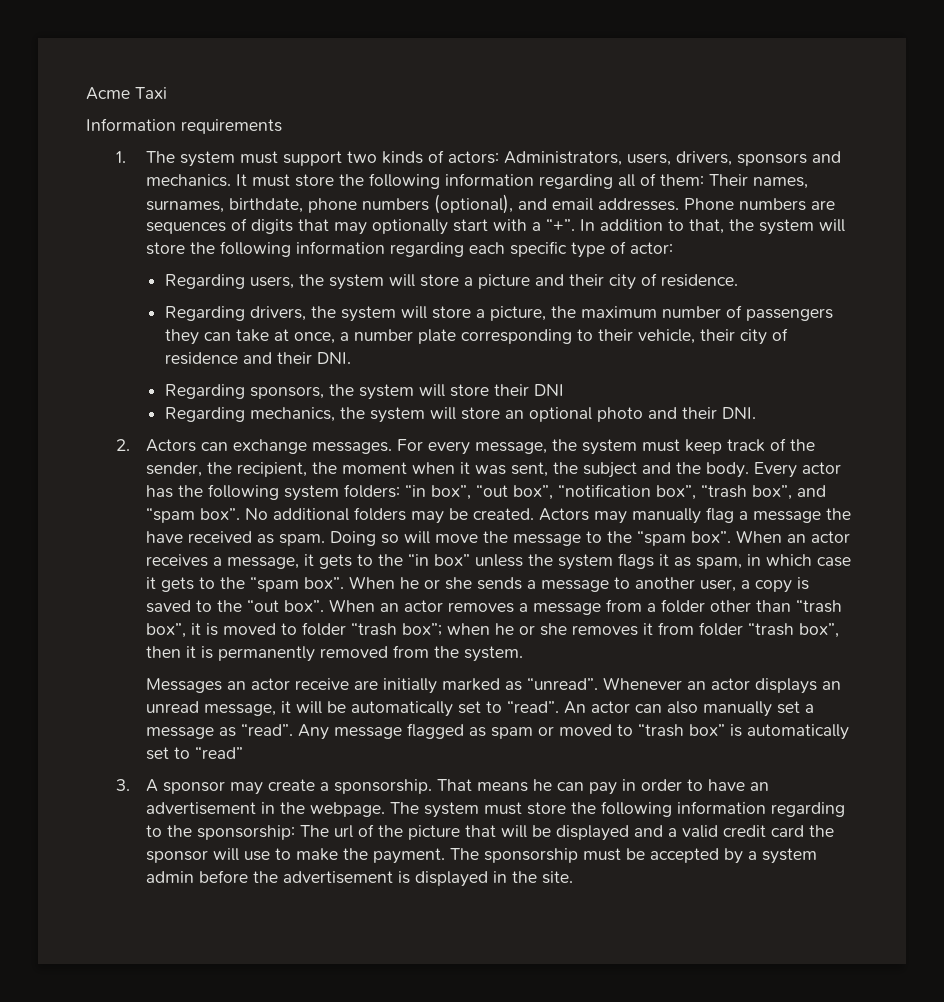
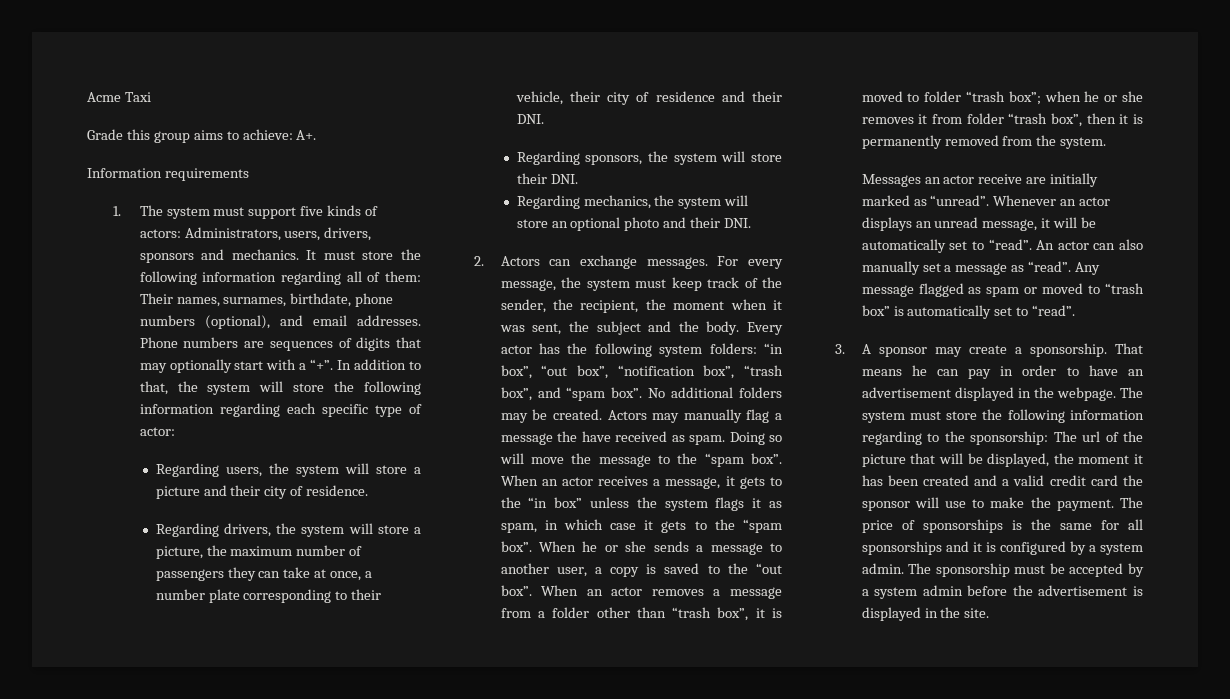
(167, 93) none -> [87,129,317,143] // Grade this group aims to achieve: A+.
[346,151,377,163] two -> [300,206,324,216] five
[533,384,564,396] DNI -> [550,174,578,184] DNI.
[194,746,243,759] “read” -> [1032,305,1076,316] “read”.
(256, 808) none -> [954,387,1014,401] displayed
[555,825,629,841] displayed -> [987,453,1143,467] [861,475,969,486] displayed, the moment it has been created
(479, 854) none -> [861,519,1143,533] [861,541,1143,555] [861,563,932,574] price of sponsorships is the same for all sponsorships and it is configured by a system admin. The

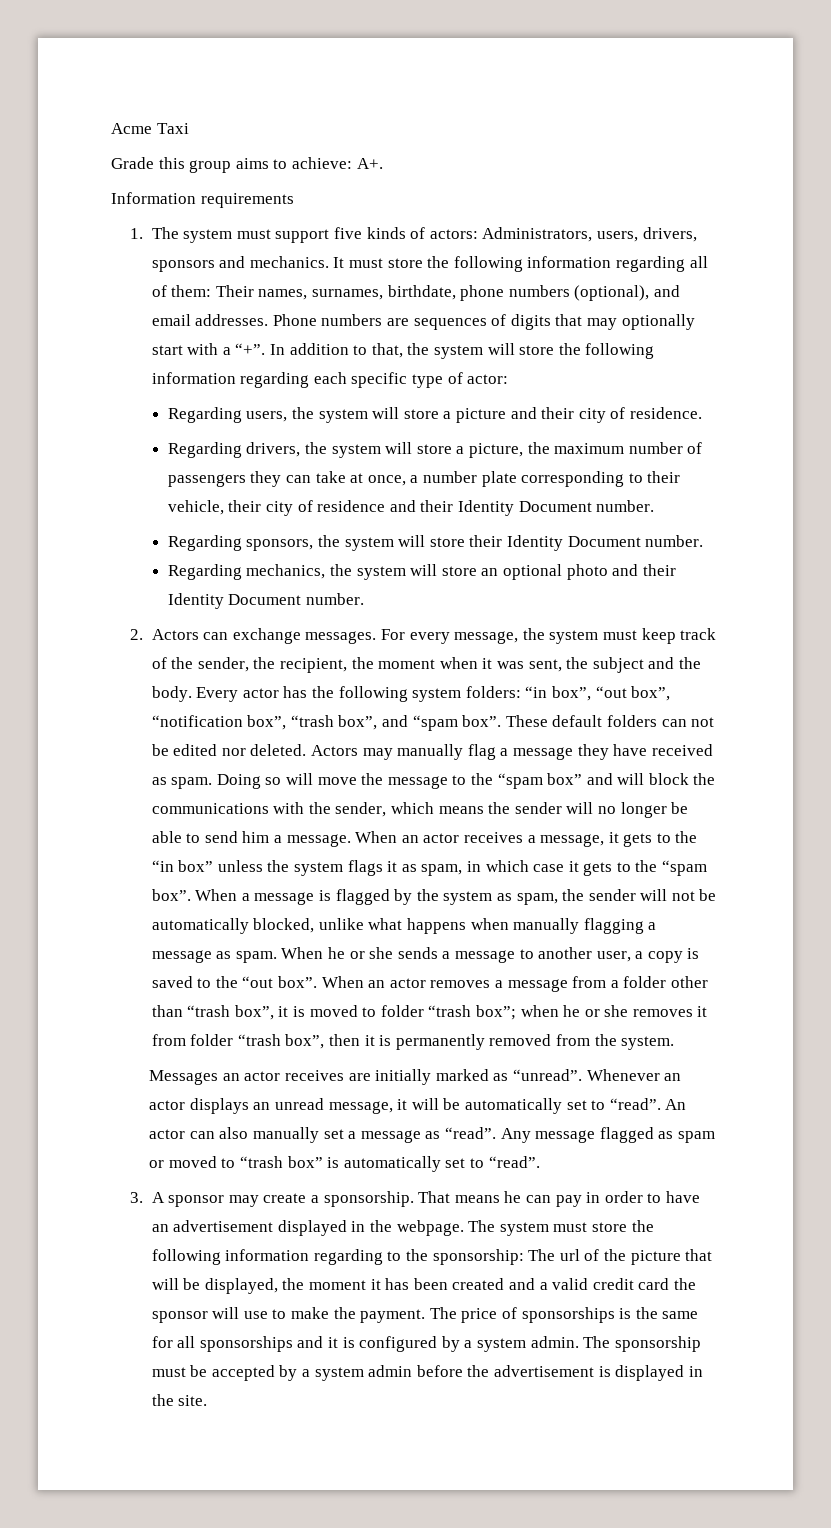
[516,114,544,124] DNI. -> [458,500,655,516] Identity Document number.
[550,174,578,184] DNI. -> [507,535,704,551] Identity Document number.
[724,218,752,228] DNI. -> [167,593,365,609] Identity Document number.
[648,387,782,398] [500,409,602,423] No additional folders may be created. -> [505,715,715,727] [151,744,307,756] These default folders can not be edited nor deleted.
[557,431,578,442] the -> [577,744,609,760] they
[751,453,782,464] box”. -> [547,773,716,785] [151,802,689,818] [151,831,351,847] box” and will block the communications with the sender, which means the sender will no longer be able to send him a message.
(577, 546) none -> [241,889,717,905] [151,918,657,934] [151,947,324,963] a message is flagged by the system as spam, the sender will not be automatically blocked, unlike what happens when manually flagging a message as spam. When
[978,174,1023,184] receive -> [284,1070,344,1081] receives

